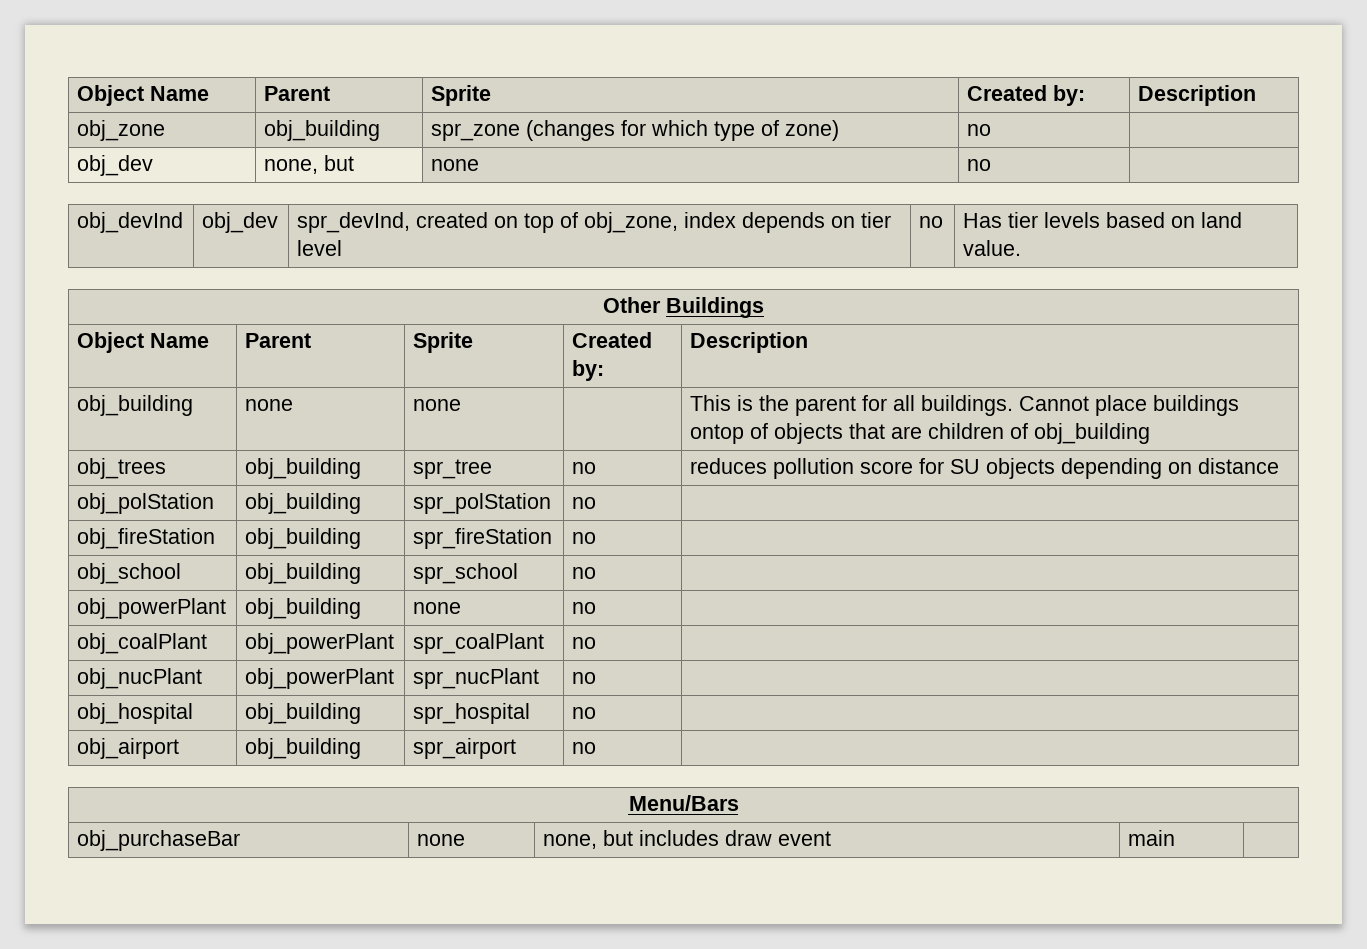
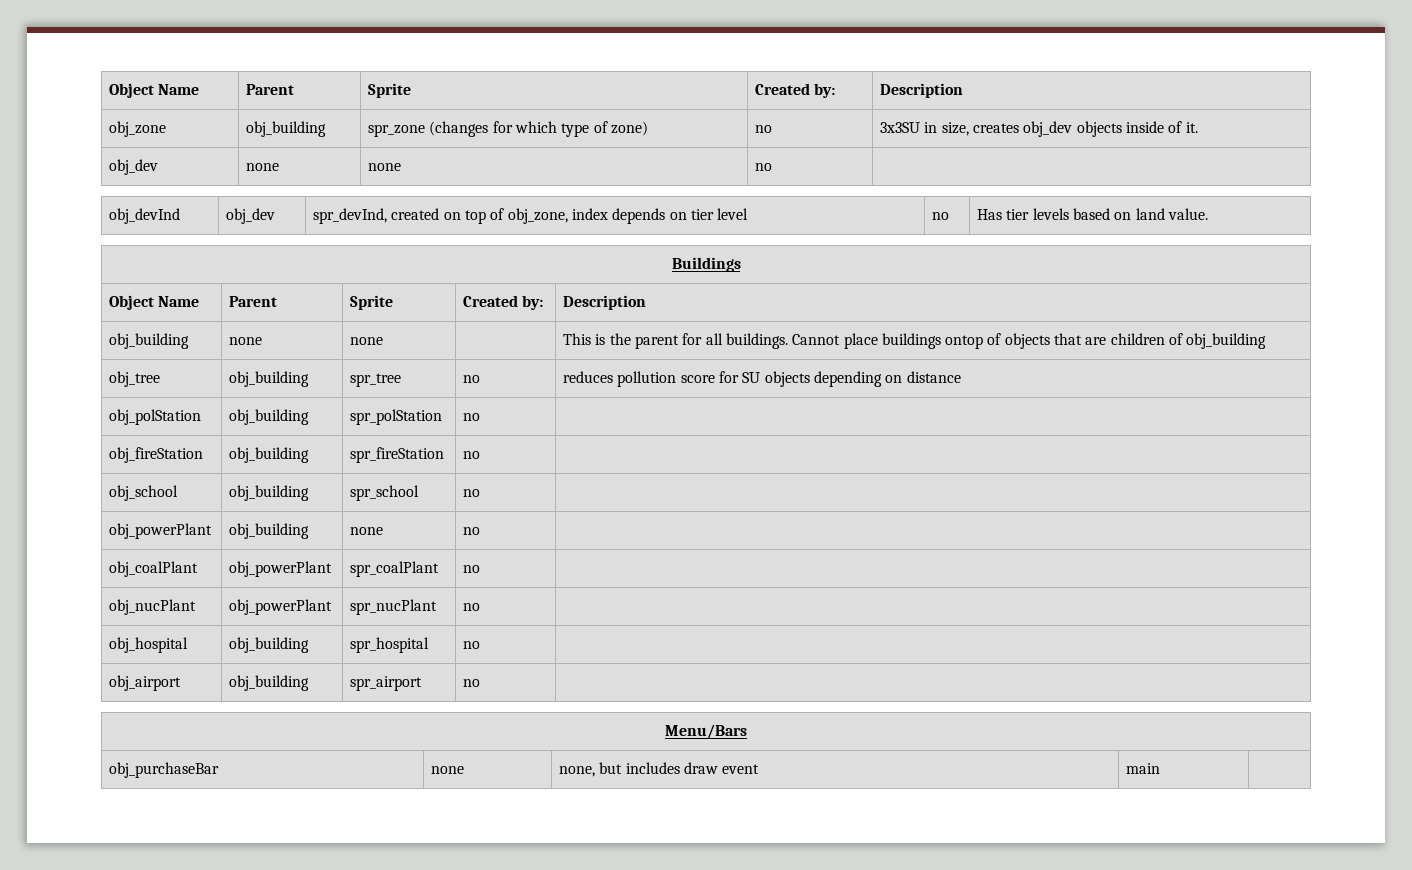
[77,155,154,176] [264,155,355,174] // obj_dev | none, but -> [879,121,1198,137] [108,159,158,175] [245,163,279,171] 3x3SU in size, creates obj_dev objects inside of it. // obj_dev | none
[603,297,661,313] Other -> (1208, 214) none
[77,458,167,479] obj_trees -> [108,371,160,387] obj_tree

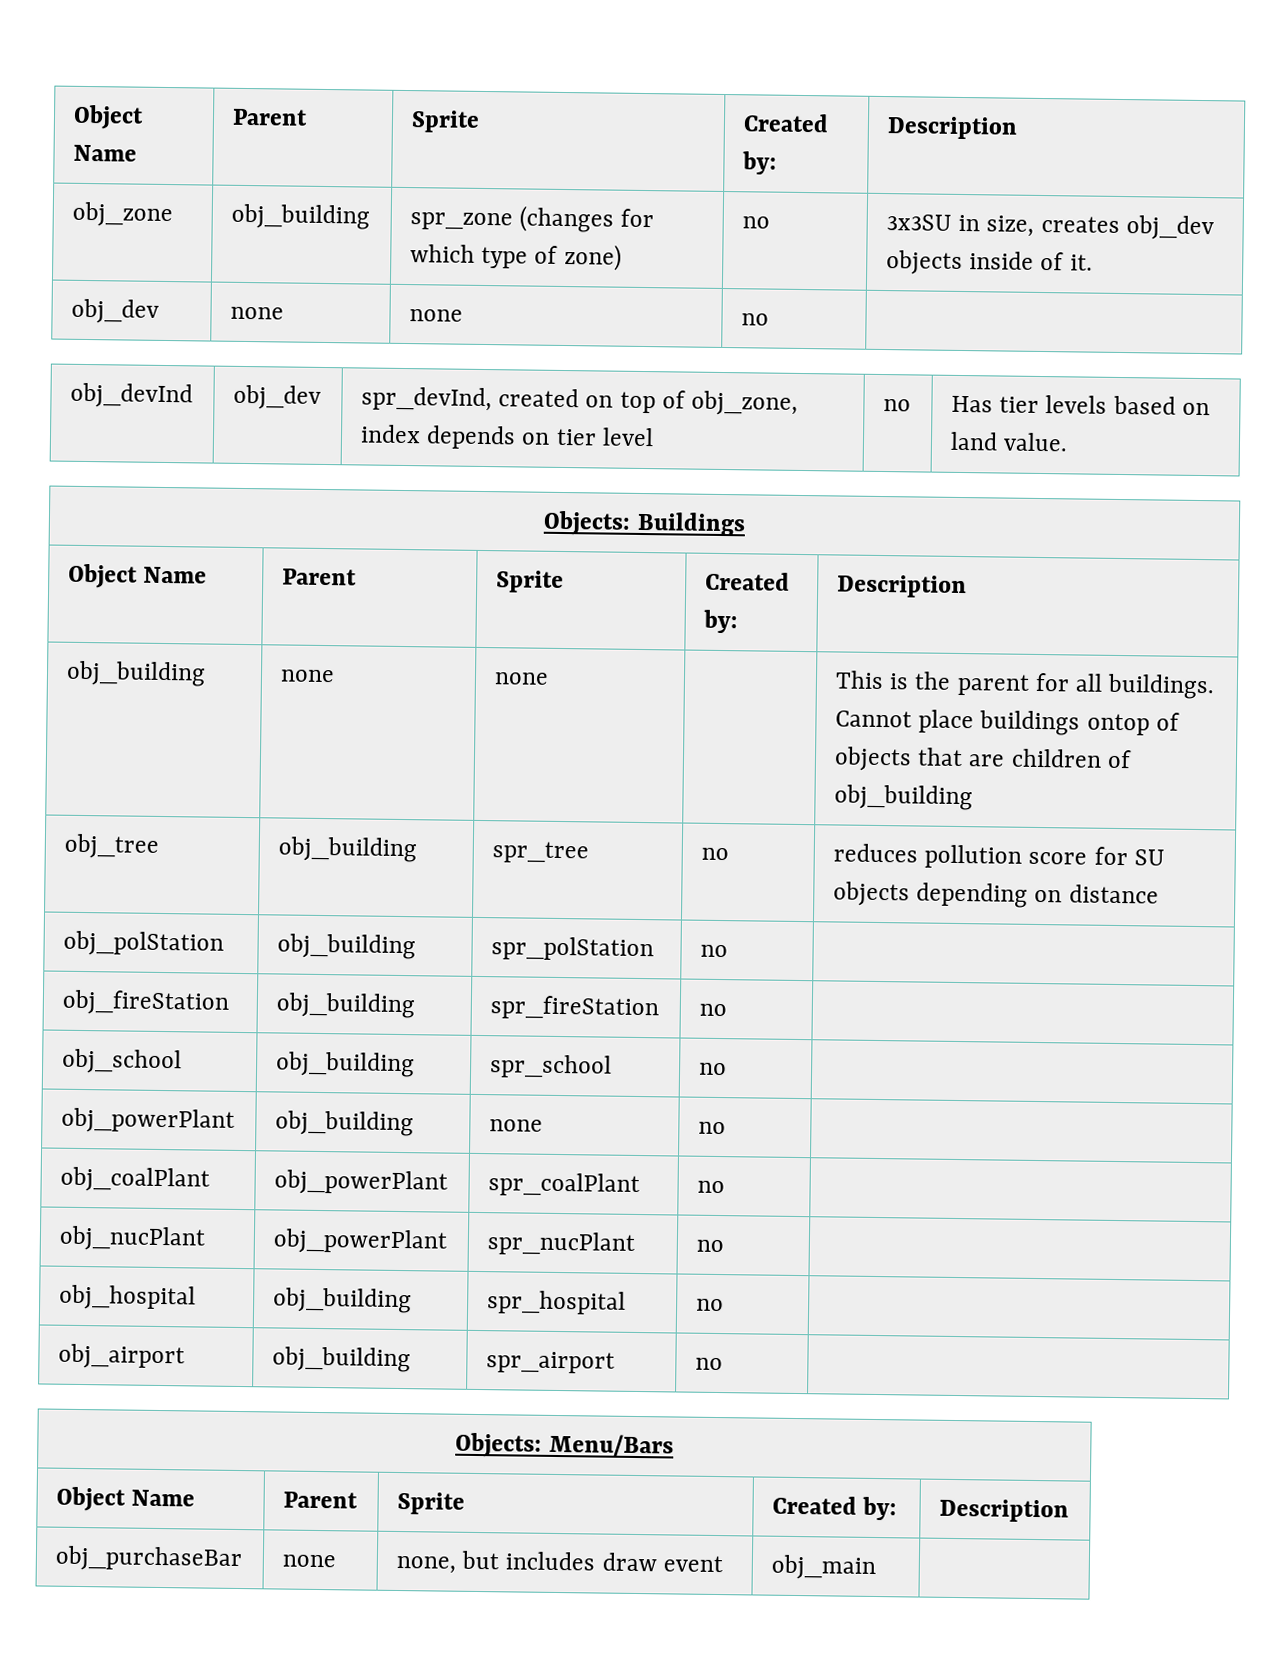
(1208, 214) none -> [543,510,632,536] Objects:
(480, 683) none -> [455,1432,543,1458] Objects:
(747, 731) none -> [56,1486,196,1512] [283,1491,359,1509] [397,1492,466,1515] [772,1495,898,1521] [939,1498,1070,1523] // Object Name | Parent | Sprite | Created by: | Description
[1125,763,1160,774] main -> [771,1554,877,1581] obj_main

